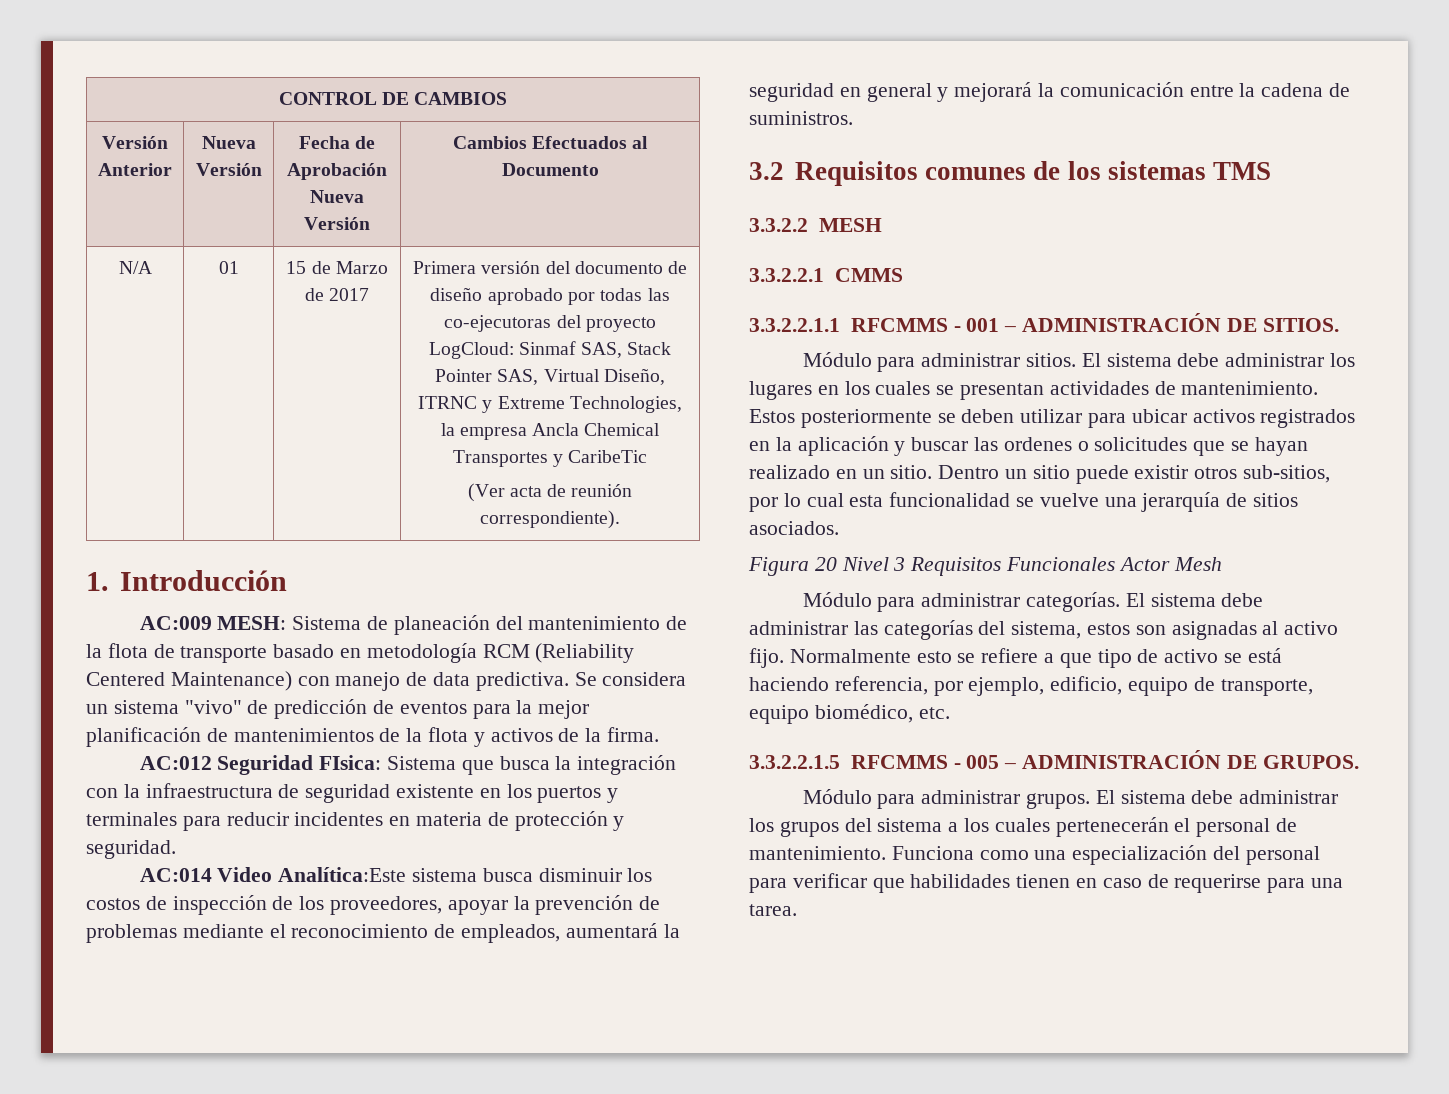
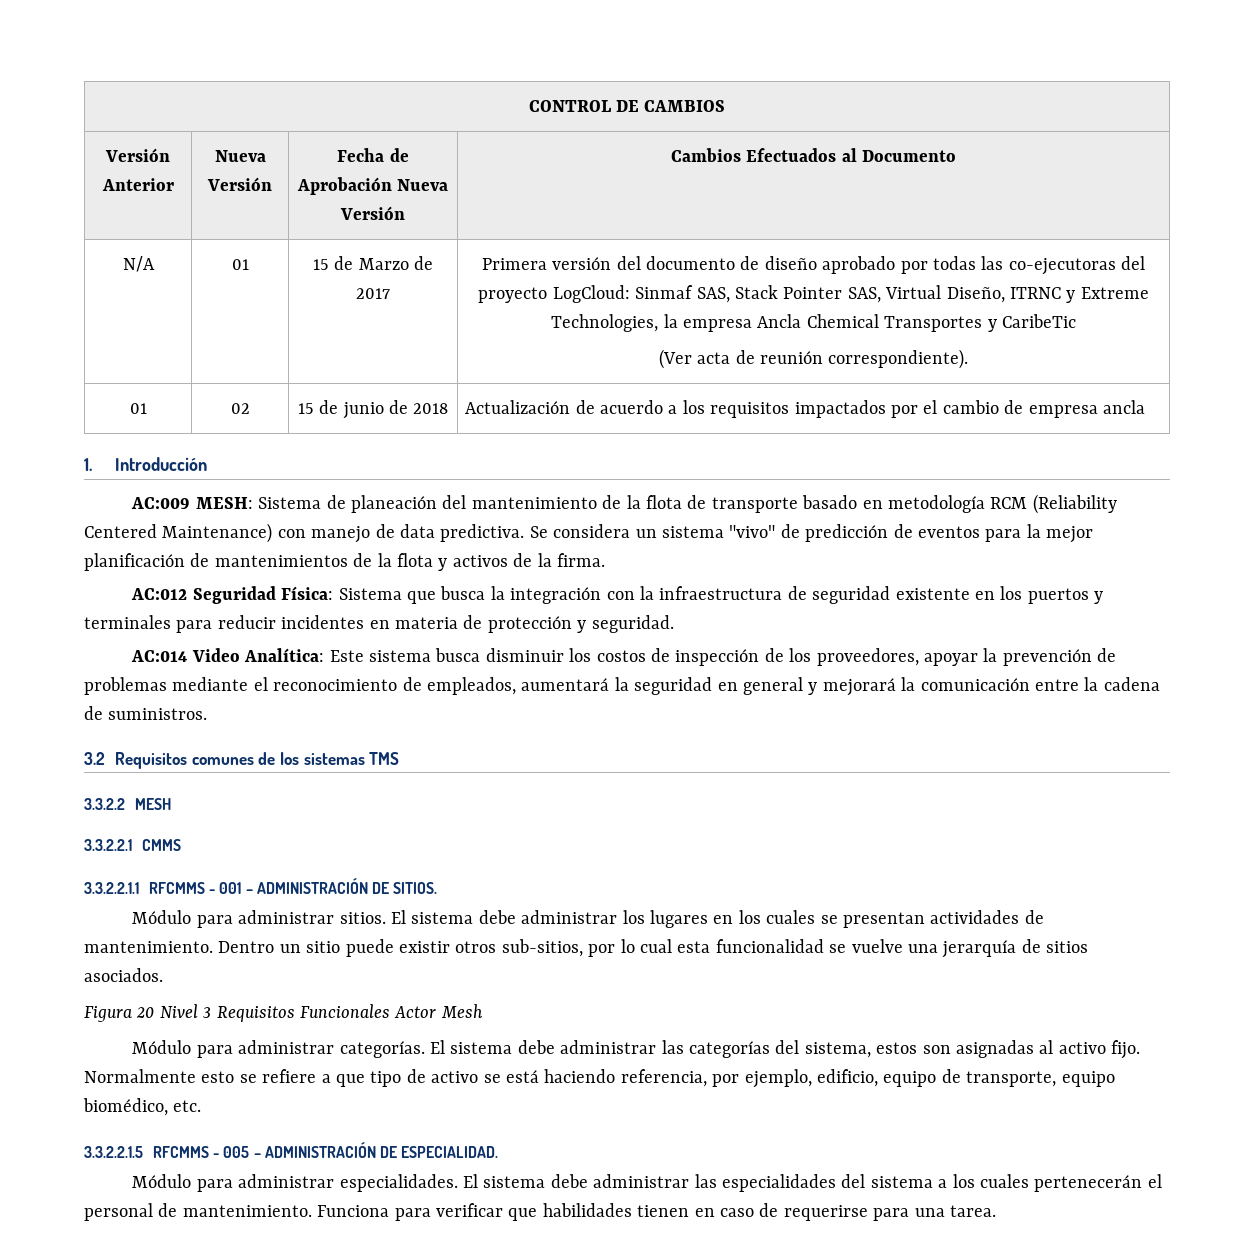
(620, 519) none -> [129,403,147,414] [230,403,250,414] [297,400,449,419] [465,400,1146,418] // 01 | 02 | 15 de junio de 2018 | Actualización de acuerdo a los requisitos impactados por el cambio de empresa ancla
[319,755,382,770] FIsica: -> [281,586,334,600] Física:
[278,867,407,882] Analítica:Este -> [244,648,364,662] Analítica: Este
[749,409,1356,428] [749,436,1308,456] [749,465,933,479] Estos posteriormente se deben utilizar para ubicar activos registrados en la aplicación y buscar las ordenes o solicitudes que se hayan realizado en un sitio. -> (213, 947) none
[1262,755,1359,769] [802,789,1339,809] [749,818,839,837] GRUPOS. // Módulo para administrar grupos. El sistema debe administrar los grupos -> [401,1146,499,1158] [132,1174,836,1192] ESPECIALIDAD. // Módulo para administrar especialidades. El sistema debe administrar las especialidades
[979,845,1320,865] como una especialización del personal -> (390, 1211) none

